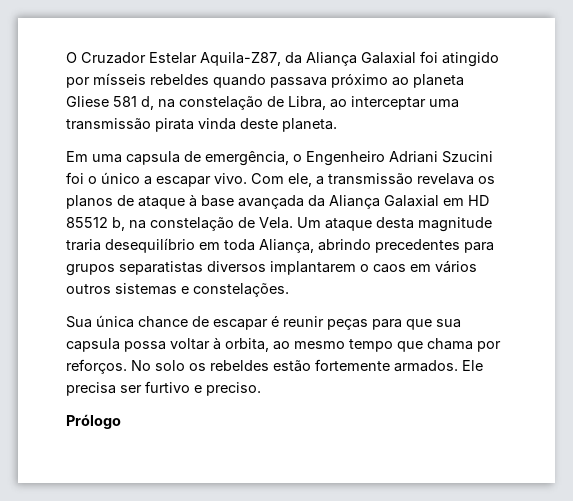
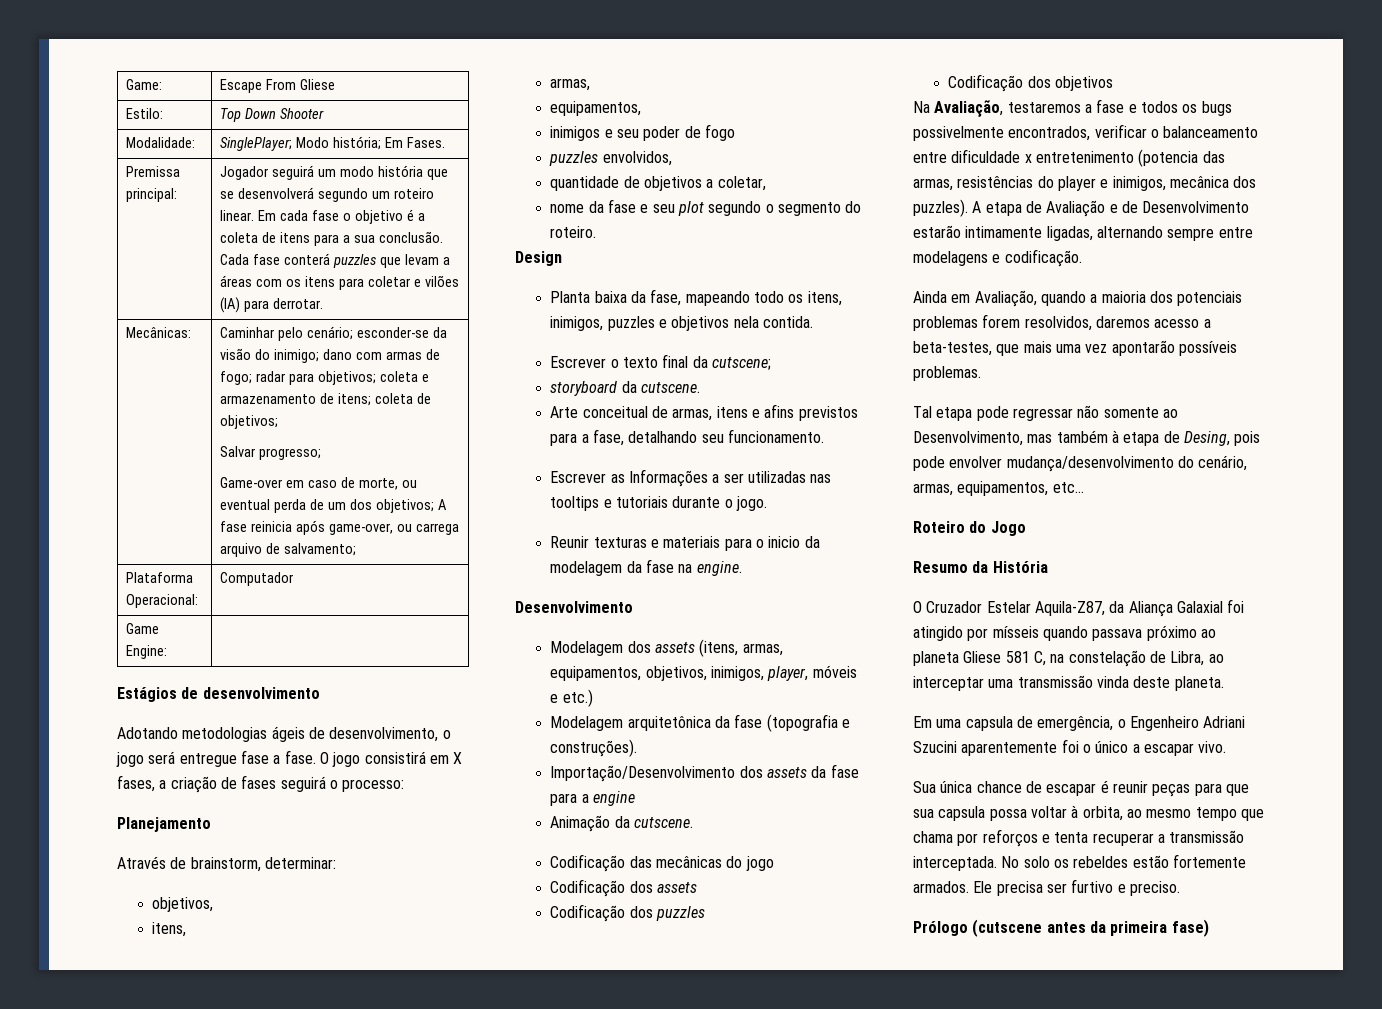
(66, 57) none -> [126,79,163,90] [220,79,336,93] [126,108,164,119] [220,108,325,122] [126,137,196,148] [220,136,446,151] [126,166,181,177] [126,188,178,202] [220,165,449,180] [220,187,435,202] [220,209,425,224] [220,231,443,246] [220,253,450,268] [220,275,459,290] [220,297,324,313] [126,327,192,338] [220,326,448,341] [220,348,440,363] [220,371,430,385] [220,393,432,406] [220,415,279,429] [220,446,322,460] [220,477,418,490] [220,499,447,513] [220,520,460,535] [220,543,357,557] [126,572,194,583] [126,594,199,608] [220,572,294,586] [126,623,160,634] [126,645,168,659] [117,687,320,702] [117,726,451,742] [116,750,463,767] [117,775,405,793] [117,817,211,832] [117,856,336,872] [152,897,214,912] [152,922,187,937] [550,78,591,91] [550,101,642,116] [550,124,735,141] [549,151,672,166] [550,176,766,191] [550,199,862,216] [550,226,597,238] [515,251,562,266] [550,289,842,306] [550,316,813,331] [550,354,771,370] [550,381,700,396] [550,404,858,421] [550,429,824,446] [550,469,832,487] [550,496,767,511] [550,536,820,551] [550,559,742,576] [515,601,633,613] [550,639,783,657] [550,665,857,681] [550,689,593,707] [550,714,850,732] [550,739,638,757] [550,764,859,782] [550,791,635,806] [550,815,693,832] [550,854,774,872] [550,879,697,897] [550,904,705,922] [948,74,1113,92] [913,99,1232,117] [913,124,1259,141] [913,149,1225,167] [913,176,1257,191] [913,199,1250,217] [913,225,1253,241] [913,249,1082,267] [913,290,1243,307] [913,314,1211,331] [913,340,1237,356] [913,366,981,381] [913,405,1178,421] [913,430,1261,446] [913,455,1248,472] [913,481,1084,496] [913,521,1026,536] [913,561,1048,573] Game: | Escape From Gliese // Estilo: | Top Down Shooter // Modalidade: | SinglePlayer; Modo história; Em Fases. // Premissa principal: | Jogador seguirá um modo história que se desenvolverá segundo um roteiro linear. Em cada fase o objetivo é a coleta de itens para a sua conclusão. Cada fase conterá puzzles que levam a áreas com os itens para coletar e vilões (IA) para derrotar. // Mecânicas: | Caminhar pelo cenário; esconder-se da visão do inimigo; dano com armas de fogo; radar para objetivos; coleta e armazenamento de itens; coleta de objetivos; // Salvar progresso; // Game-over em caso de morte, ou eventual perda de um dos objetivos; A fase reinicia após game-over, ou carrega arquivo de salvamento; // Plataforma Operacional: | Computador // Game Engine: | // Estágios de desenvolvimento // Adotando metodologias ágeis de desenvolvimento, o jogo será entregue fase a fase. O jogo consistirá em X fases, a criação de fases seguirá o processo: // Planejamento // Através de brainstorm, determinar: // objetivos, // itens, // armas, // equipamentos, // inimigos e seu poder de fogo // puzzles envolvidos, // quantidade de objetivos a coletar, // nome da fase e seu plot segundo o segmento do roteiro. // Design // Planta baixa da fase, mapeando todo os itens, inimigos, puzzles e objetivos nela contida. // Escrever o texto final da cutscene; // storyboard da cutscene. // Arte conceitual de armas, itens e afins previstos para a fase, detalhando seu funcionamento. // Escrever as Informações a ser utilizadas nas tooltips e tutoriais durante o jogo. // Reunir texturas e materiais para o inicio da modelagem da fase na engine. // Desenvolvimento // Modelagem dos assets (itens, armas, equipamentos, objetivos, inimigos, player, móveis e etc.) // Modelagem arquitetônica da fase (topografia e construções). // Importação/Desenvolvimento dos assets da fase para a engine // Animação da cutscene. // Codificação das mecânicas do jogo // Codificação dos assets // Codificação dos puzzles // Codificação dos objetivos // Na Avaliação, testaremos a fase e todos os bugs possivelmente encontrados, verificar o balanceamento entre dificuldade x entretenimento (potencia das armas, resistências do player e inimigos, mecânica dos puzzles). A etapa de Avaliação e de Desenvolvimento estarão intimamente ligadas, alternando sempre entre modelagens e codificação. // Ainda em Avaliação, quando a maioria dos potenciais problemas forem resolvidos, daremos acesso a beta-testes, que mais uma vez apontarão possíveis problemas. // Tal etapa pode regressar não somente ao Desenvolvimento, mas também à etapa de Desing, pois pode envolver mudança/desenvolvimento do cenário, armas, equipamentos, etc... // Roteiro do Jogo // Resumo da História //
[150,74,209,85] rebeldes -> (1039, 632) none
[141,96,154,110] d, -> [1033,651,1046,666] C,
[155,118,194,132] pirata -> (1093, 681) none
(493, 157) none -> [961,742,1058,756] aparentemente
[251,173,495,187] [66,194,489,209] [66,217,492,232] [66,238,494,253] [66,260,477,276] [66,283,289,297] Com ele, a transmissão revelava os planos de ataque à base avançada da Aliança Galaxial em HD 85512 b, na constelação de Vela. Um ataque desta magnitude traria desequilíbrio em toda Aliança, abrindo precedentes para grupos separatistas diversos implantarem o caos em vários outros sistemas e constelações. -> (1227, 747) none
[66,359,127,374] reforços. -> [982,829,1245,847] [913,856,997,871] reforços e tenta recuperar a transmissão interceptada.
(121, 421) none -> [972,919,1209,937] (cutscene antes da primeira fase)

